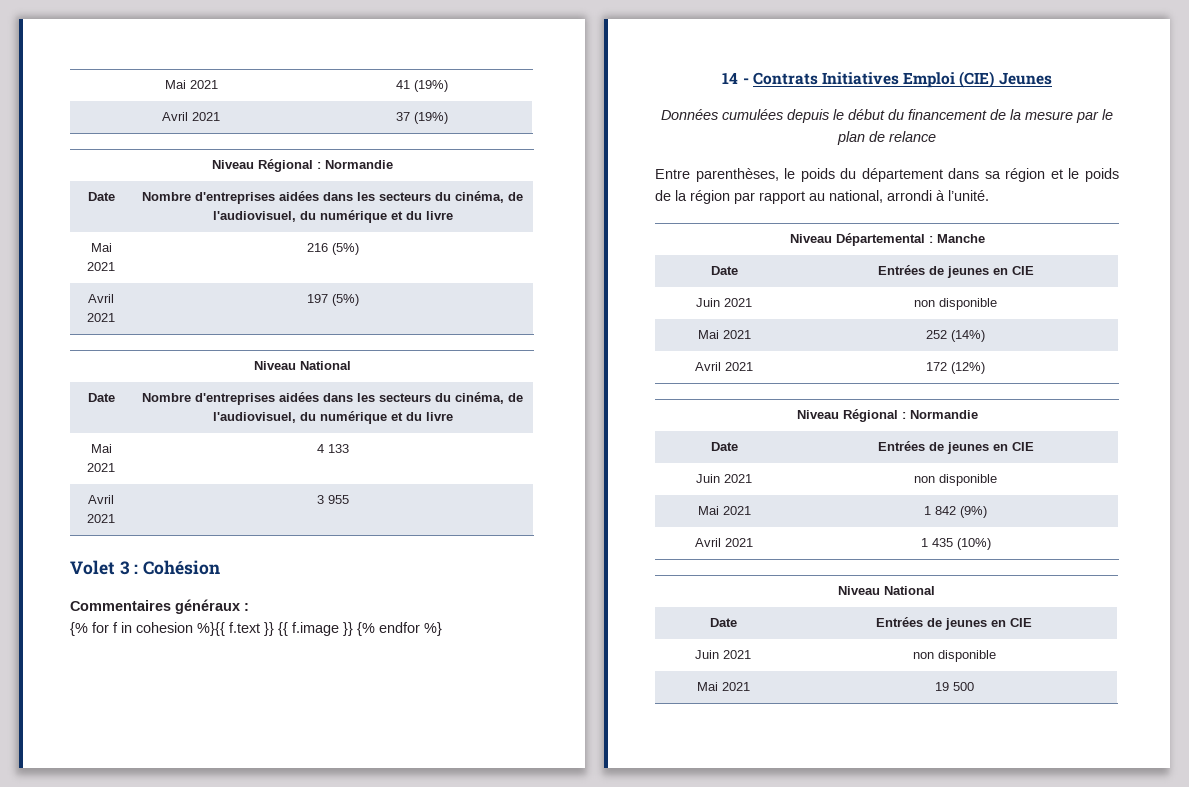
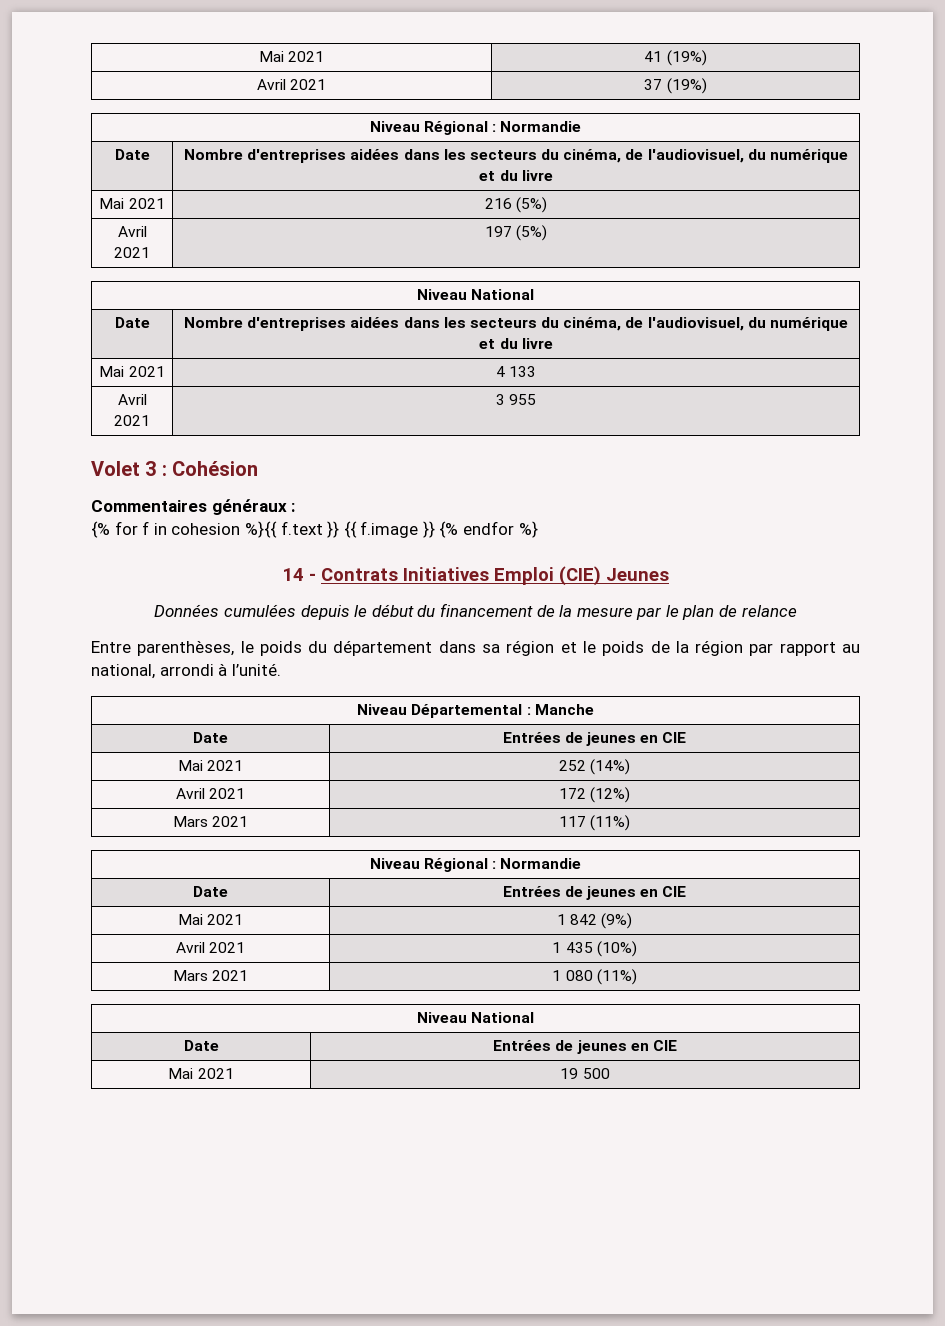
[696,298,752,307] [914,298,997,310] // Juin 2021 | non disponible -> (687, 737) none
(985, 368) none -> [172,816,249,827] [558,815,631,831] // Mars 2021 | 117 (11%)
[696,474,752,483] [914,474,997,486] // Juin 2021 | non disponible -> (687, 891) none
(991, 544) none -> [172,970,249,981] [552,969,637,985] // Mars 2021 | 1 080 (11%)
[695,650,751,659] [912,650,996,662] // Juin 2021 | non disponible -> (677, 1045) none

